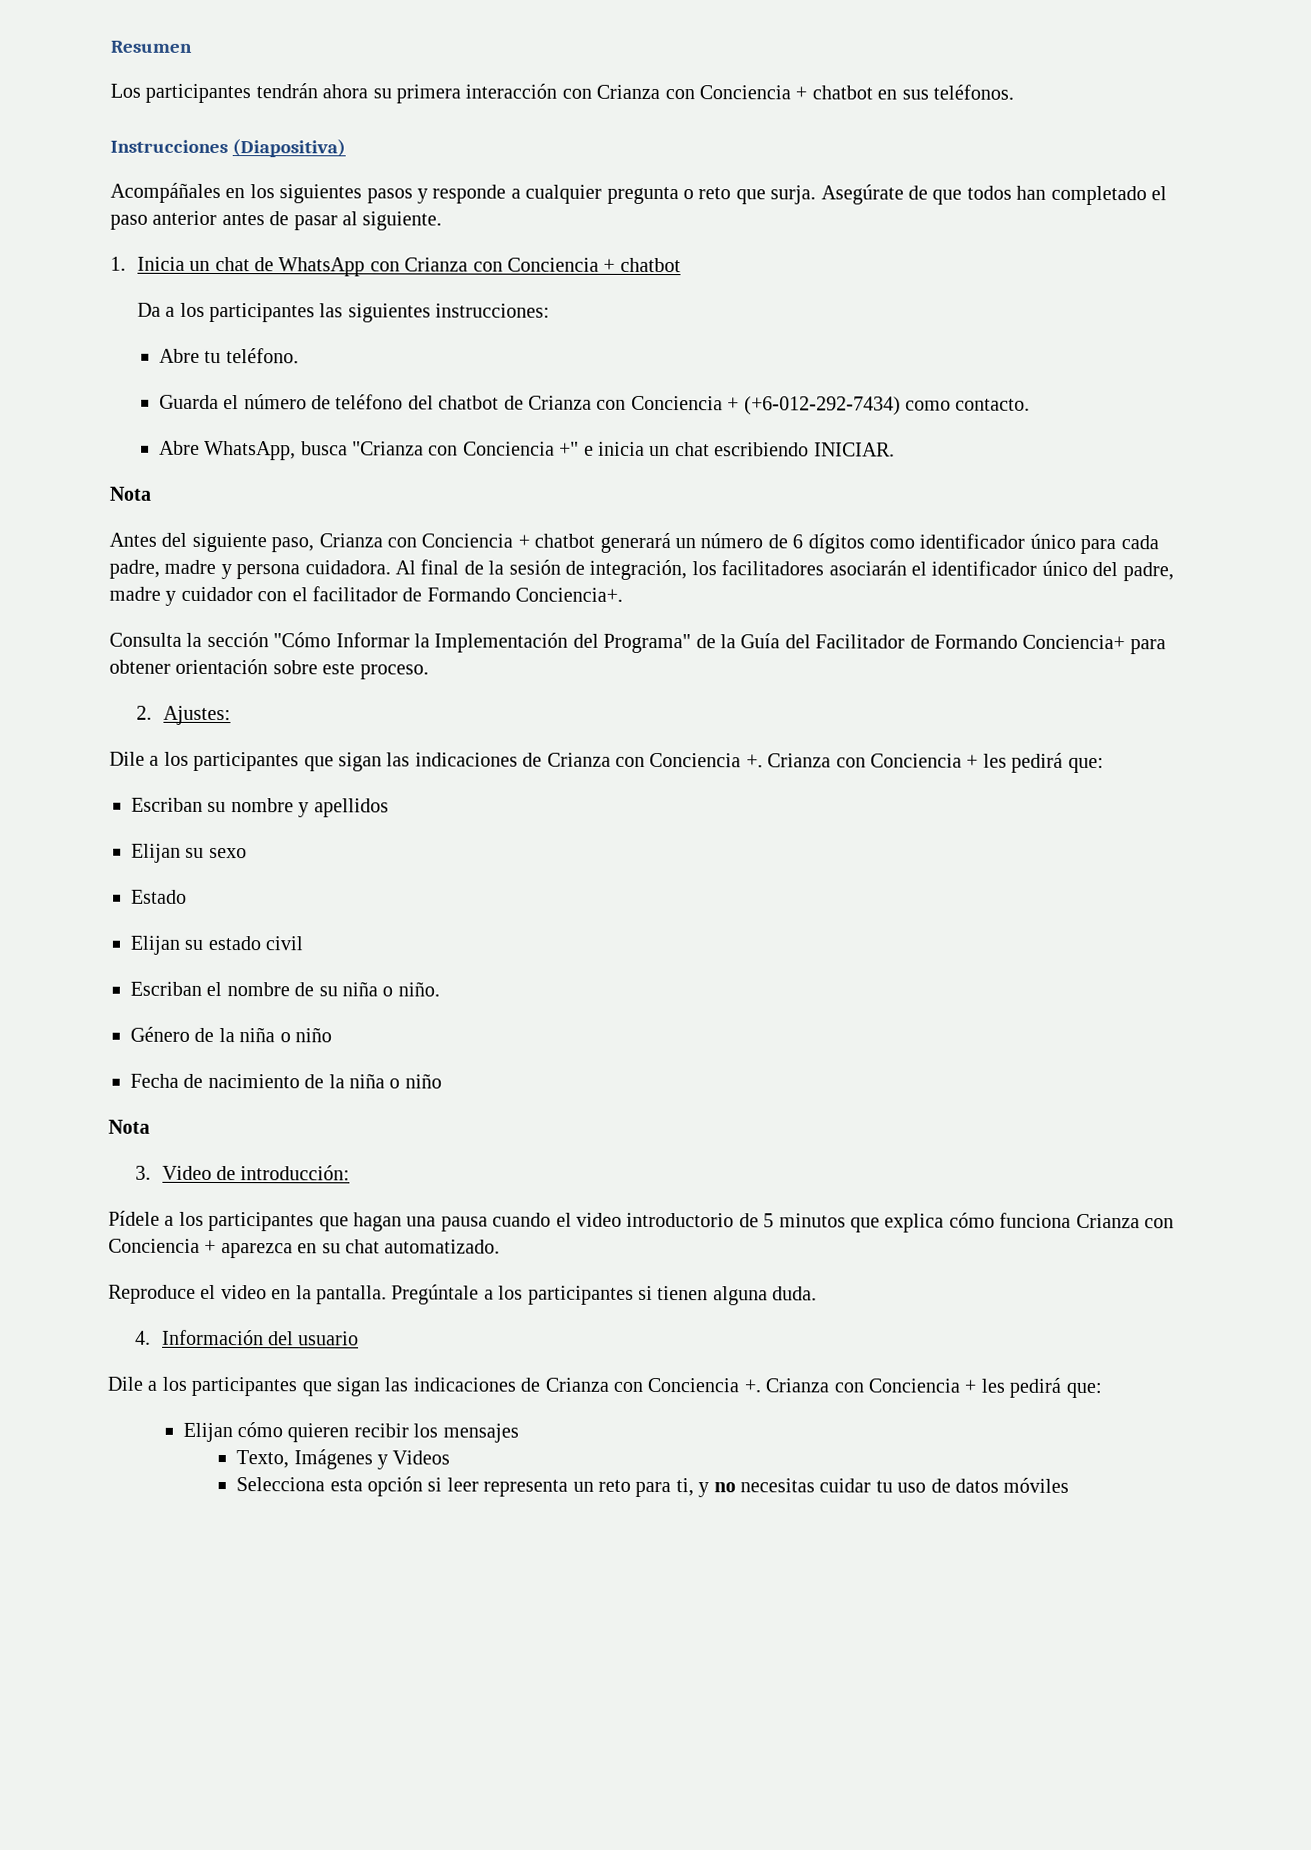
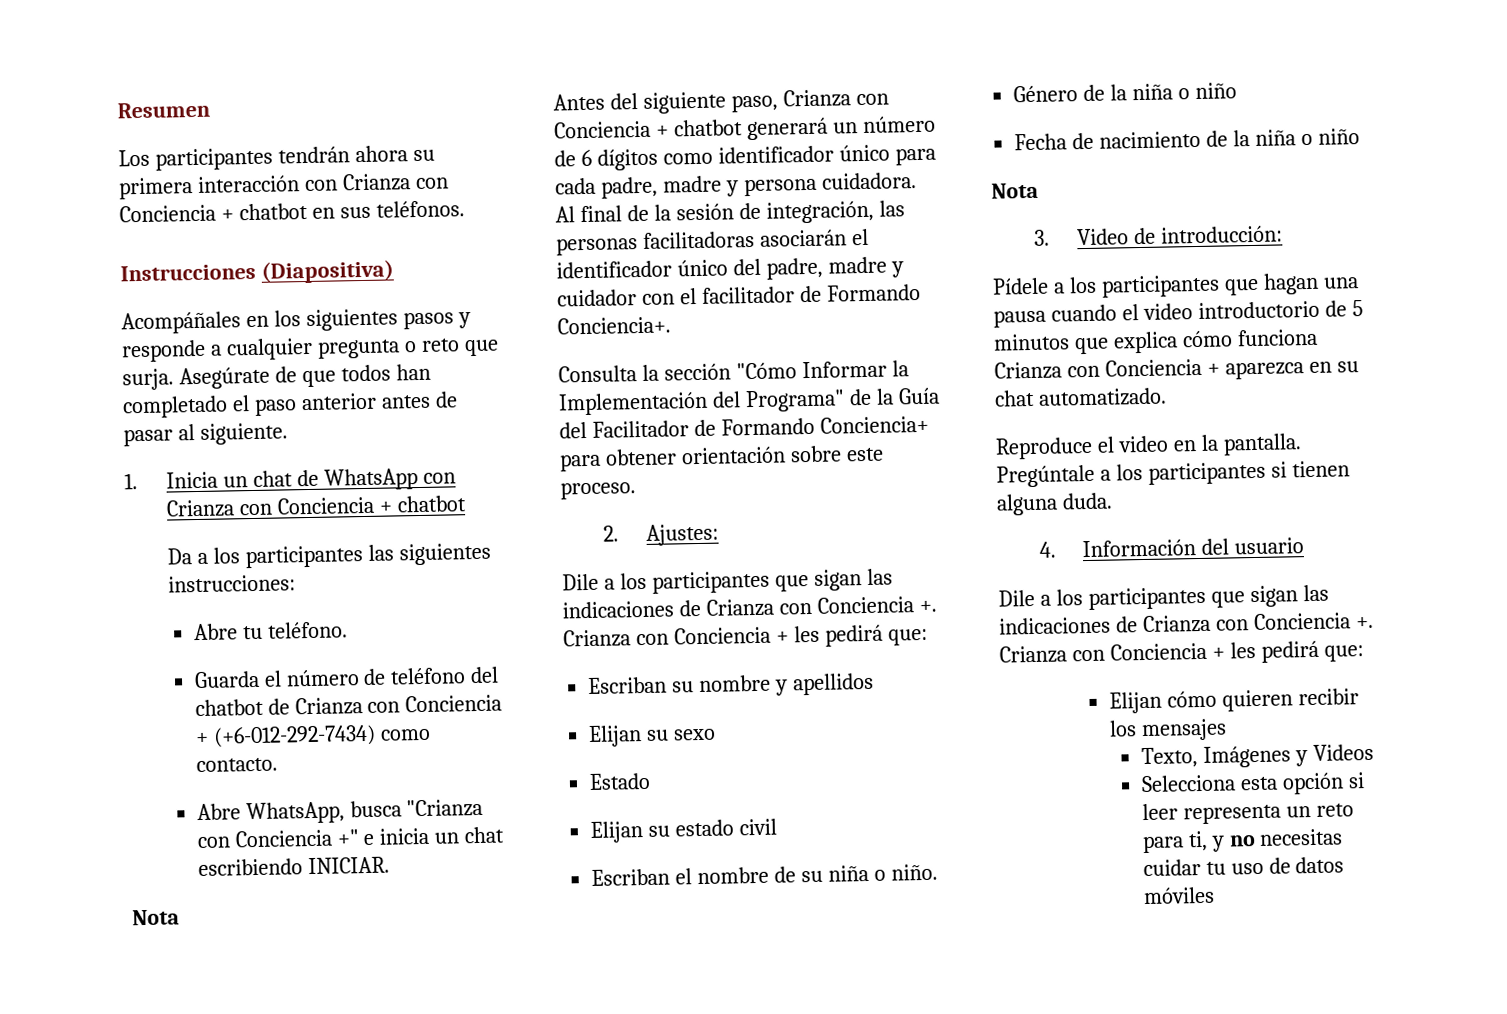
[691,560,825,576] los facilitadores -> [878,200,905,217] [556,230,755,256] las personas facilitadoras

